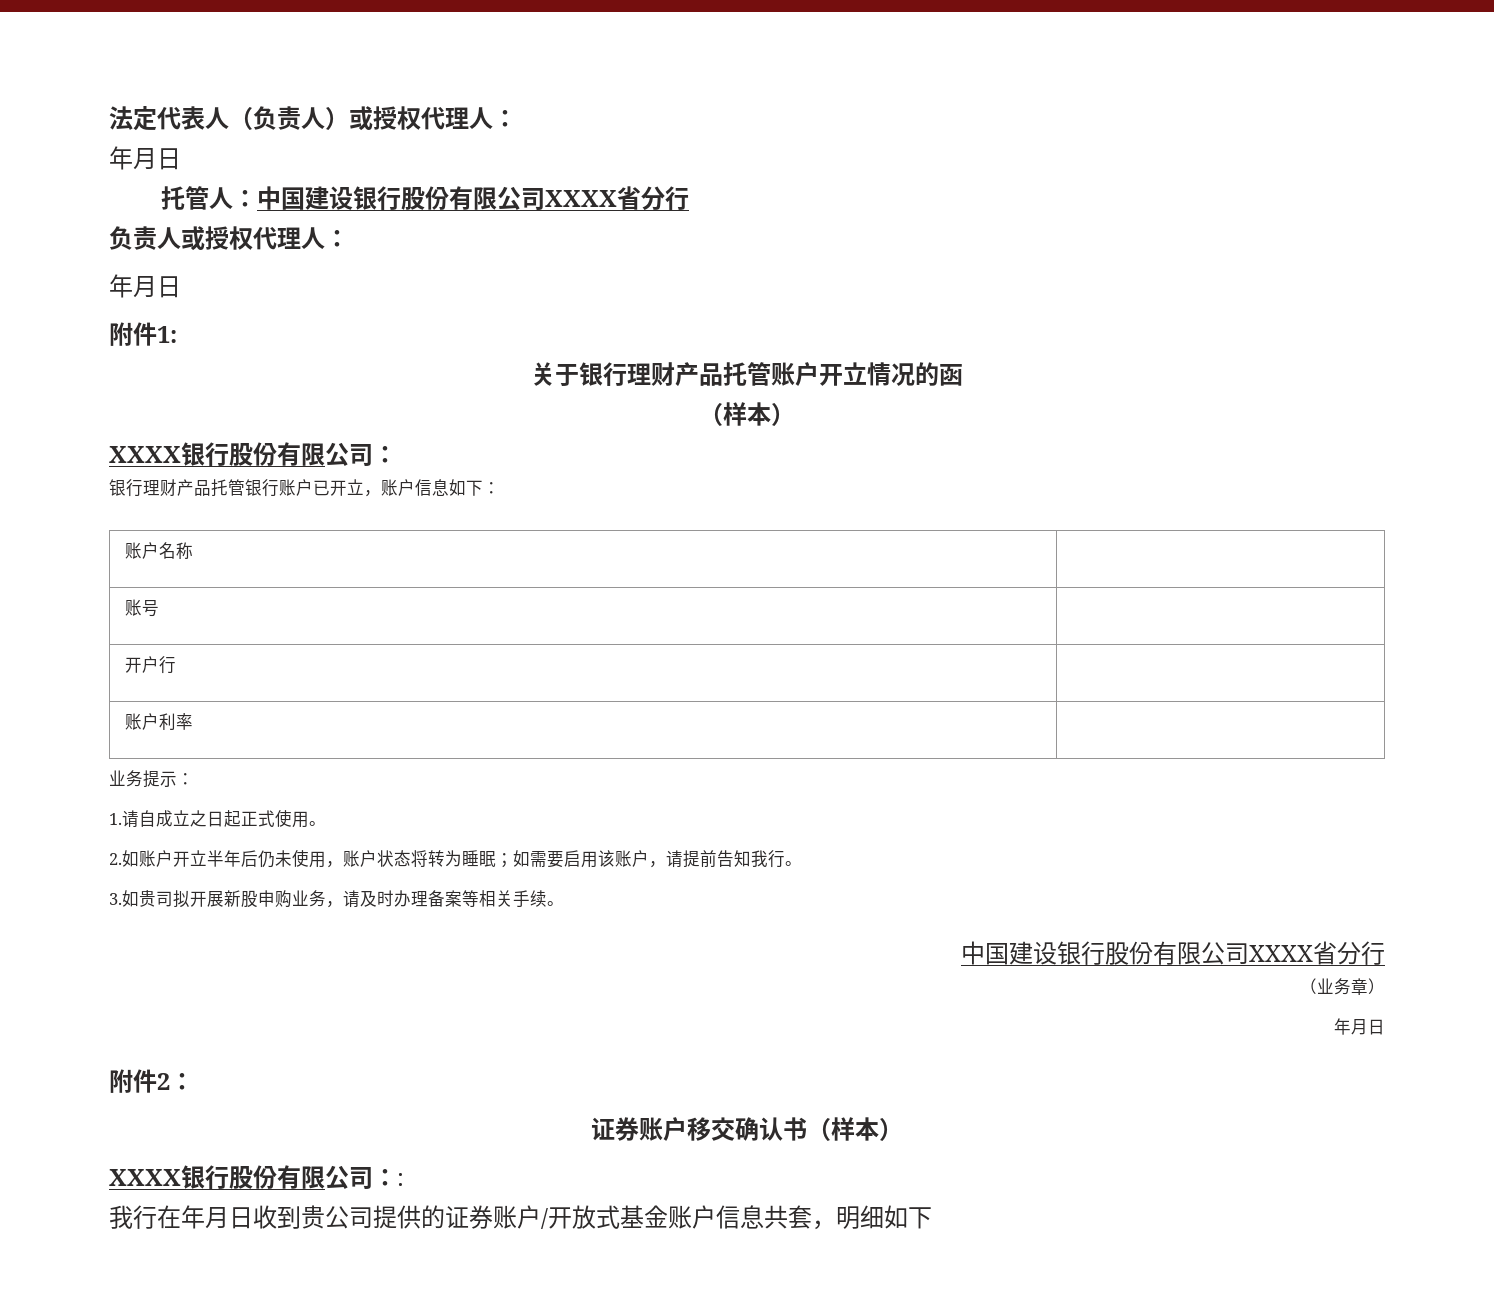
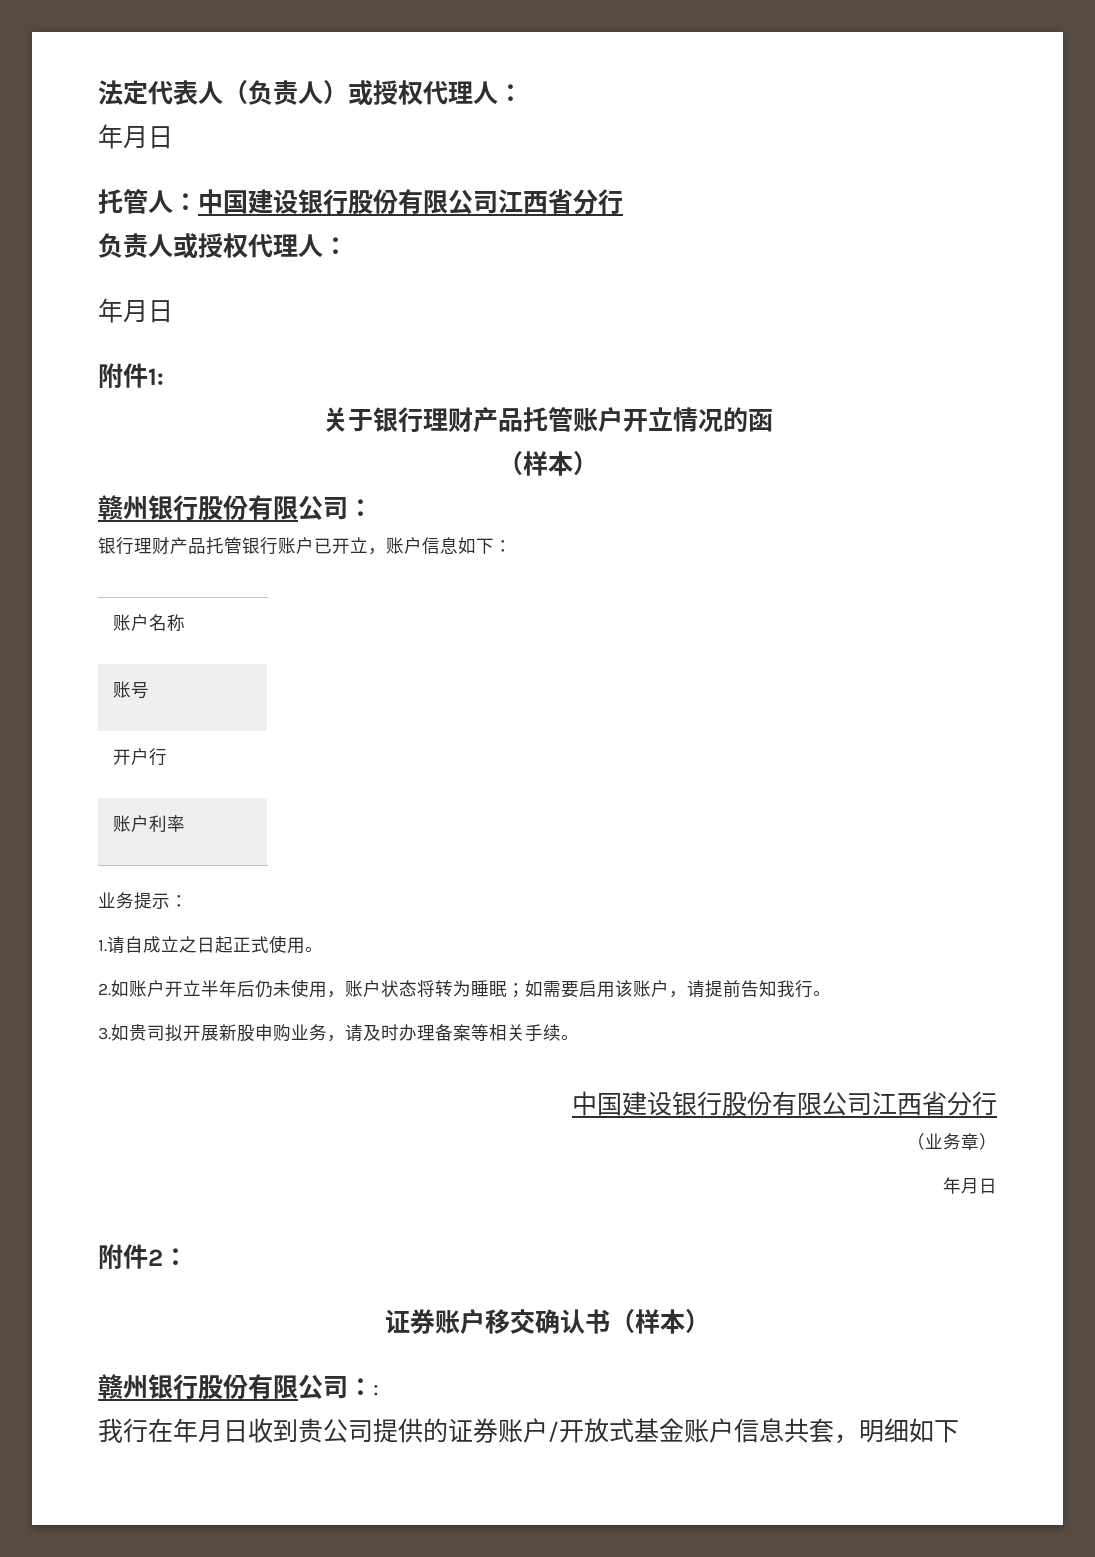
[544,190,617,207] XXXX -> [498,189,548,214] 江西
[109,446,181,463] XXXX -> [98,495,148,520] 赣州
[1249,945,1313,962] XXXX -> [872,1091,922,1116] 江西
[109,1169,181,1186] XXXX -> [98,1374,148,1399] 赣州

